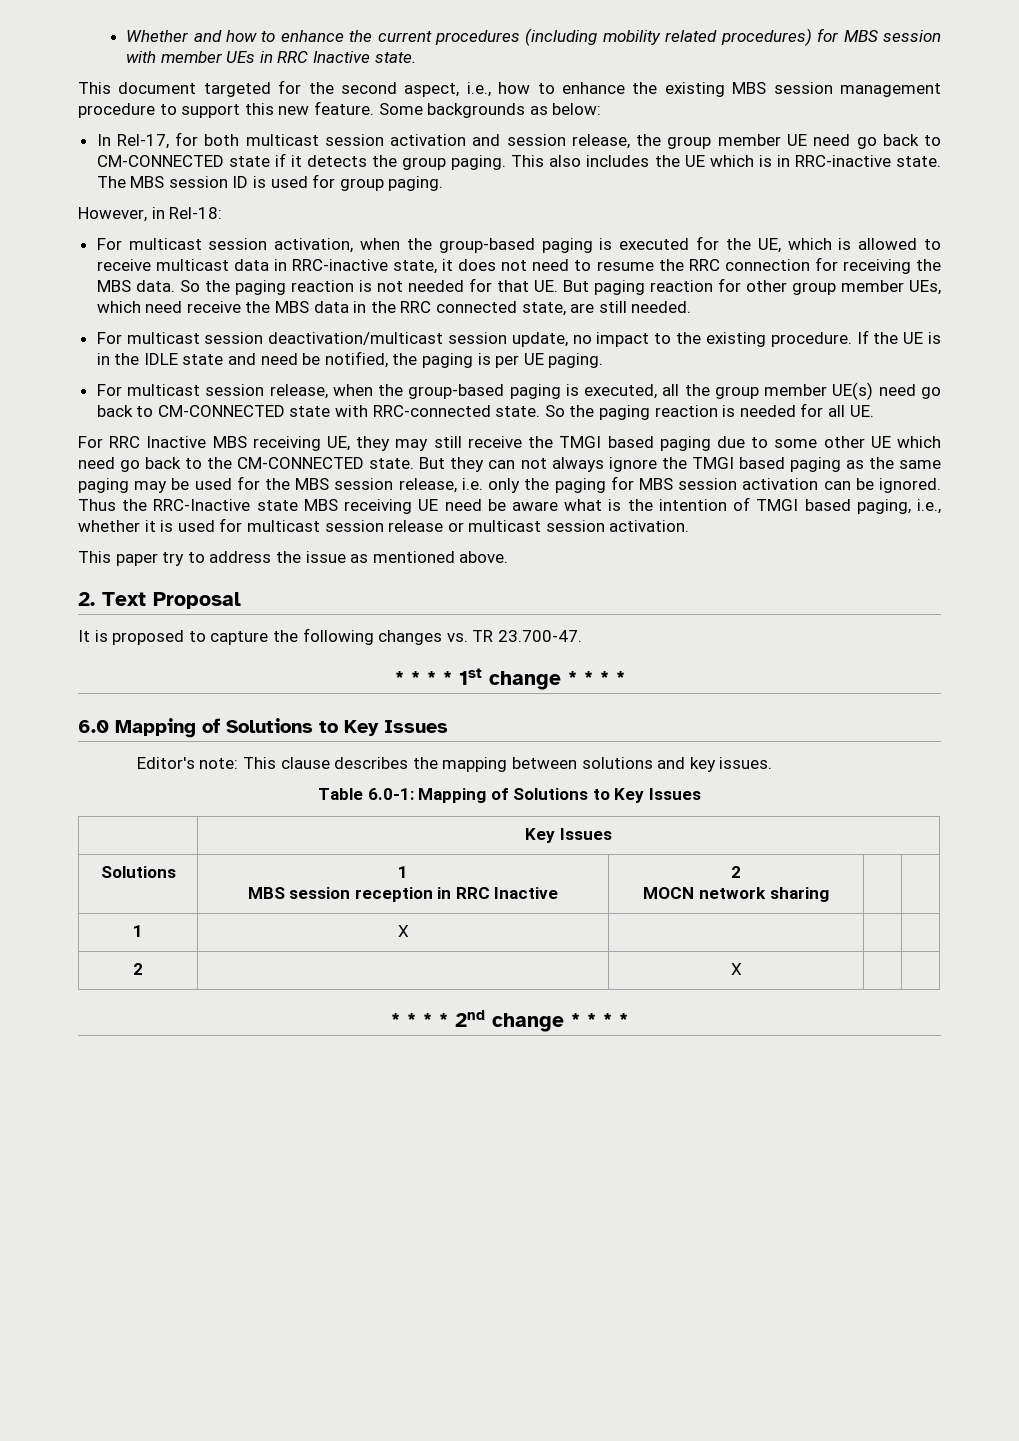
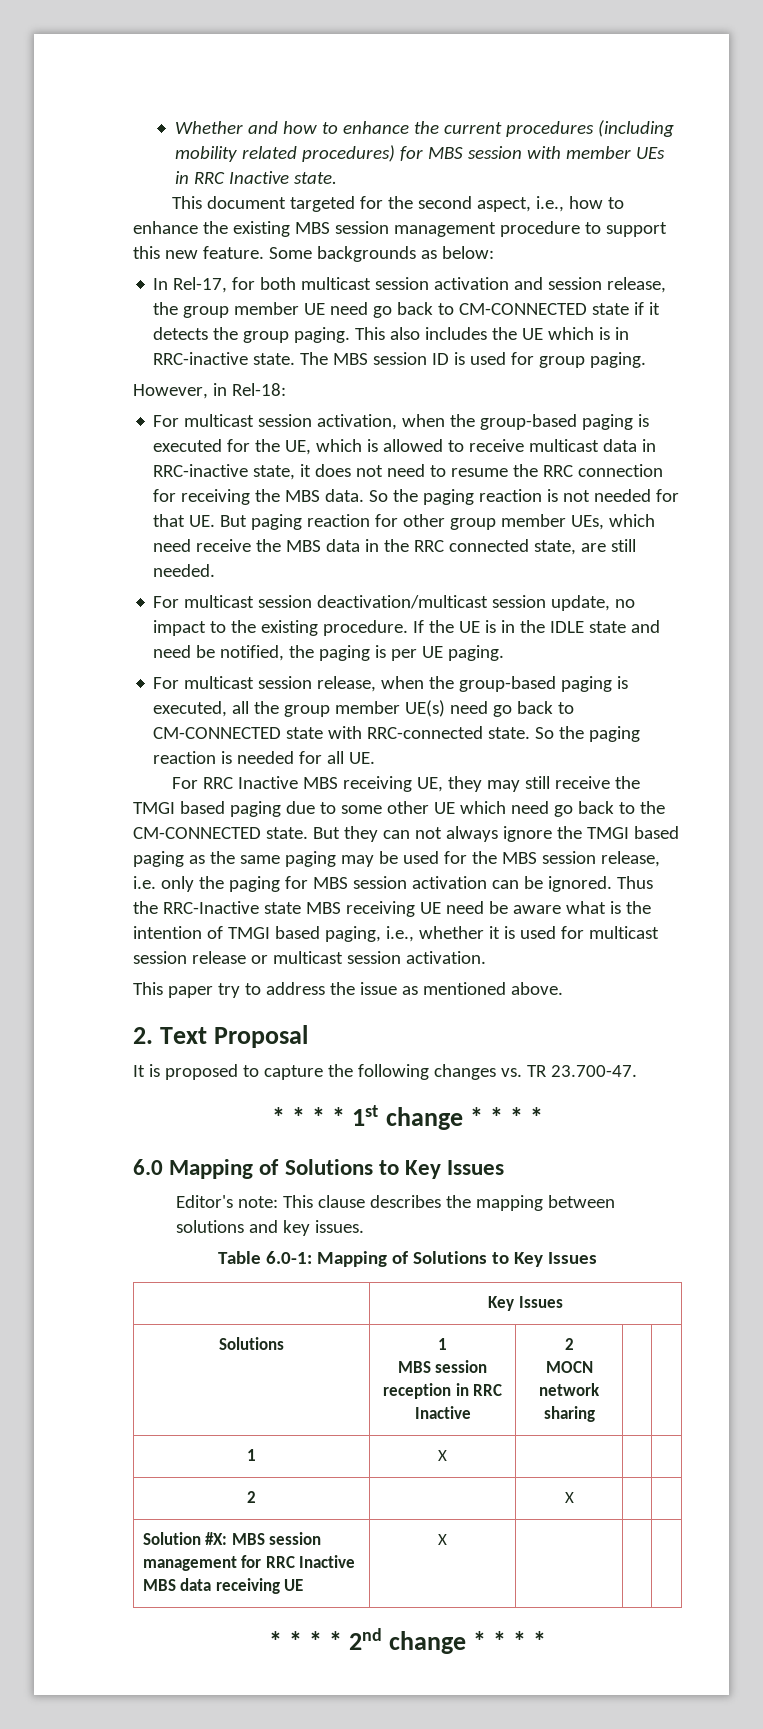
(742, 969) none -> [142,1532,322,1545] [142,1555,356,1571] [142,1578,304,1594] [438,1534,447,1545] // Solution #X: MBS session management for RRC Inactive MBS data receiving UE | X | | |

